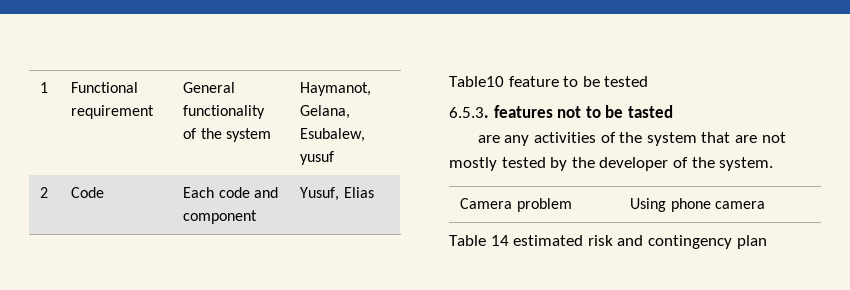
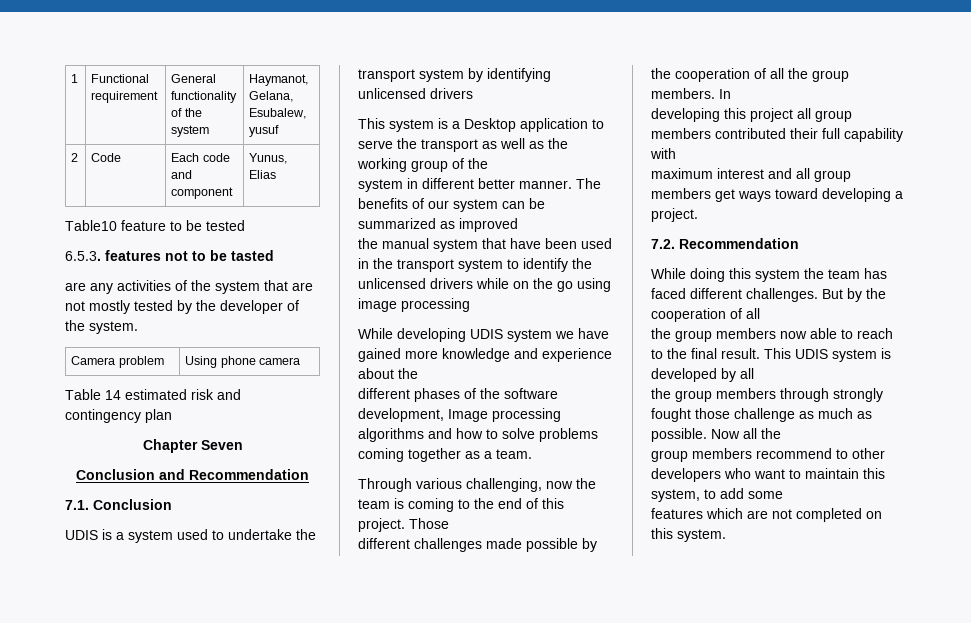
[300,187,340,201] Yusuf, -> [249,153,288,164] Yunus,
(767, 242) none -> [142,439,243,453] [76,469,309,480] [65,499,172,510] [65,529,316,543] [358,68,551,82] [358,88,473,99] [358,118,604,132] [358,138,568,152] [357,158,488,172] [358,178,601,192] [358,198,545,212] [358,218,518,232] [358,238,612,252] [358,258,592,272] [358,278,611,292] [358,298,470,312] [358,328,609,342] [358,348,612,362] [358,368,418,379] [358,388,558,402] [358,408,561,422] [358,428,598,442] [358,448,532,462] [358,478,596,492] [358,498,564,512] [358,518,449,532] [358,538,597,552] [651,68,849,82] [651,88,731,99] [651,108,852,122] [651,128,903,142] [650,148,676,159] [651,168,851,182] [651,188,903,202] [651,208,698,222] [651,238,799,249] [651,268,887,282] [651,288,886,302] [651,308,760,322] [651,328,893,342] [651,348,891,362] [651,368,754,382] [651,388,883,402] [651,408,872,422] [651,428,781,442] [651,448,885,462] [651,468,885,482] [651,488,783,502] [651,508,882,522] [651,528,726,542] // Chapter Seven // Conclusion and Recommendation // 7.1. Conclusion // UDIS is a system used to undertake the transport system by identifying unlicensed drivers // This system is a Desktop application to serve the transport as well as the working group of the // system in different better manner. The benefits of our system can be summarized as improved // the manual system that have been used in the transport system to identify the unlicensed drivers while on the go using image processing // While developing UDIS system we have gained more knowledge and experience about the // different phases of the software development, Image processing algorithms and how to solve problems coming together as a team. // Through various challenging, now the team is coming to the end of this project. Those // different challenges made possible by the cooperation of all the group members. In // developing this project all group members contributed their full capability with // maximum interest and all group members get ways toward developing a project. // 7.2. Recommendation // While doing this system the team has faced different challenges. But by the cooperation of all // the group members now able to reach to the final result. This UDIS system is developed by all // the group members through strongly fought those challenge as much as possible. Now all the // group members recommend to other developers who want to maintain this system, to add some // features which are not completed on this system.

